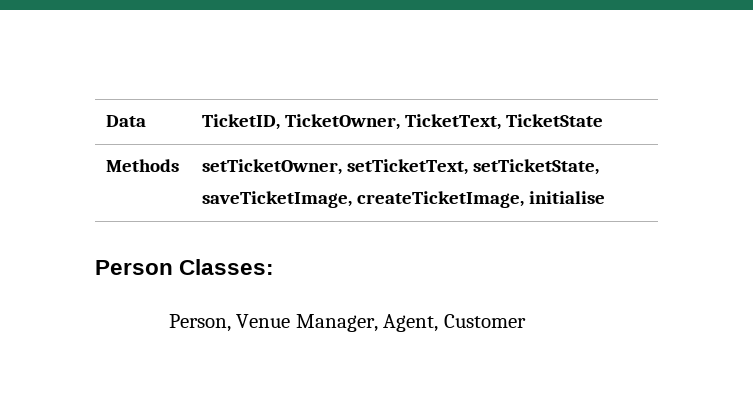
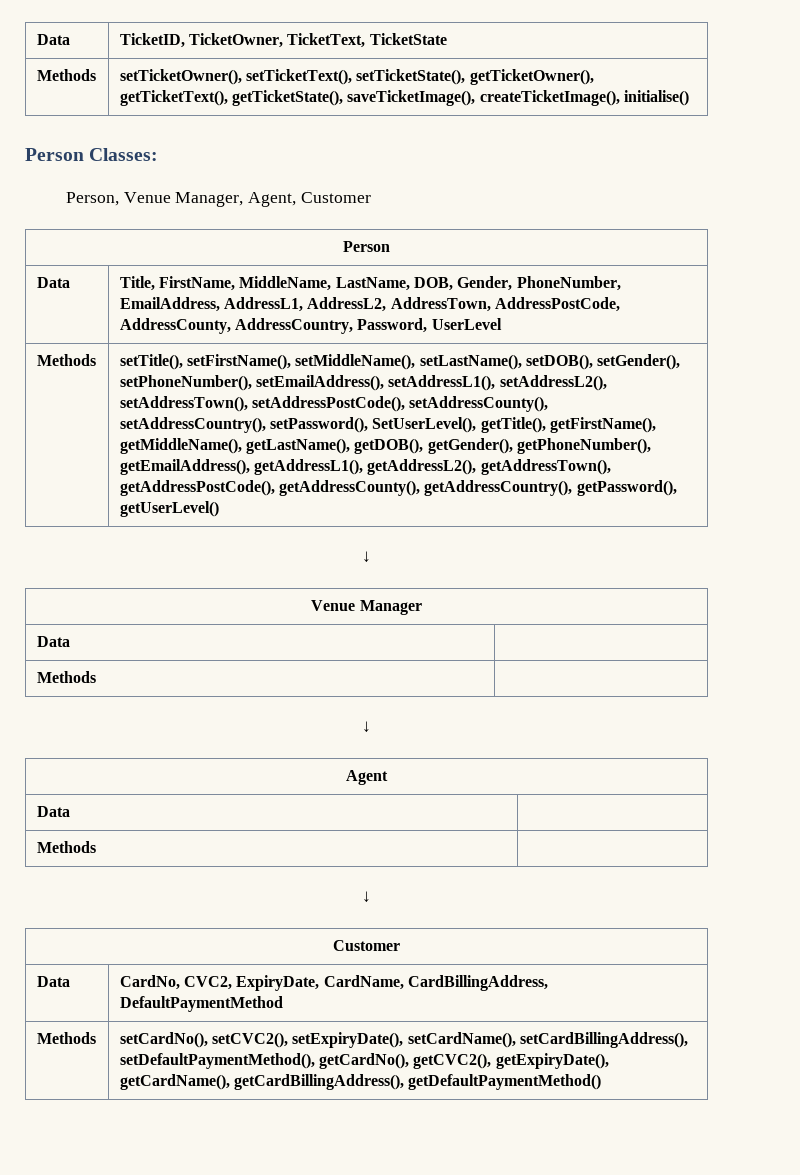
[202,159,600,175] [202,191,606,208] setTicketOwner, setTicketText, setTicketState, saveTicketImage, createTicketImage, initialise -> [119,69,594,85] [119,90,689,106] setTicketOwner(), setTicketText(), setTicketState(), getTicketOwner(), getTicketText(), getTicketState(), saveTicketImage(), createTicketImage(), initialise()
(526, 321) none -> [343,241,390,252] [36,277,70,288] [119,276,621,291] [119,297,620,312] [119,318,502,334] [36,354,96,366] [119,354,681,370] [119,375,607,391] [119,396,549,412] [119,417,656,433] [119,438,651,454] [119,459,611,475] [119,480,677,496] [119,501,219,517] [362,551,371,562] [311,600,422,615] [36,636,70,647] [36,671,96,683] [362,721,371,732] [346,770,388,785] [36,806,70,817] [36,841,96,853] [362,891,371,902] [333,940,400,951] [36,976,70,987] [119,975,548,991] [119,996,283,1012] [36,1032,96,1044] [119,1032,688,1048] [119,1053,609,1069] [119,1074,602,1090] // Person // Data | Title, FirstName, MiddleName, LastName, DOB, Gender, PhoneNumber, EmailAddress, AddressL1, AddressL2, AddressTown, AddressPostCode, AddressCounty, AddressCountry, Password, UserLevel // Methods | setTitle(), setFirstName(), setMiddleName(), setLastName(), setDOB(), setGender(), setPhoneNumber(), setEmailAddress(), setAddressL1(), setAddressL2(), setAddressTown(), setAddressPostCode(), setAddressCounty(), setAddressCountry(), setPassword(), SetUserLevel(), getTitle(), getFirstName(), getMiddleName(), getLastName(), getDOB(), getGender(), getPhoneNumber(), getEmailAddress(), getAddressL1(), getAddressL2(), getAddressTown(), getAddressPostCode(), getAddressCounty(), getAddressCountry(), getPassword(), getUserLevel() // ↓ // Venue Manager // Data | // Methods | // ↓ // Agent // Data | // Methods | // ↓ // Customer // Data | CardNo, CVC2, ExpiryDate, CardName, CardBillingAddress, DefaultPaymentMethod // Methods | setCardNo(), setCVC2(), setExpiryDate(), setCardName(), setCardBillingAddress(), setDefaultPaymentMethod(), getCardNo(), getCVC2(), getExpiryDate(), getCardName(), getCardBillingAddress(), getDefaultPaymentMethod()

